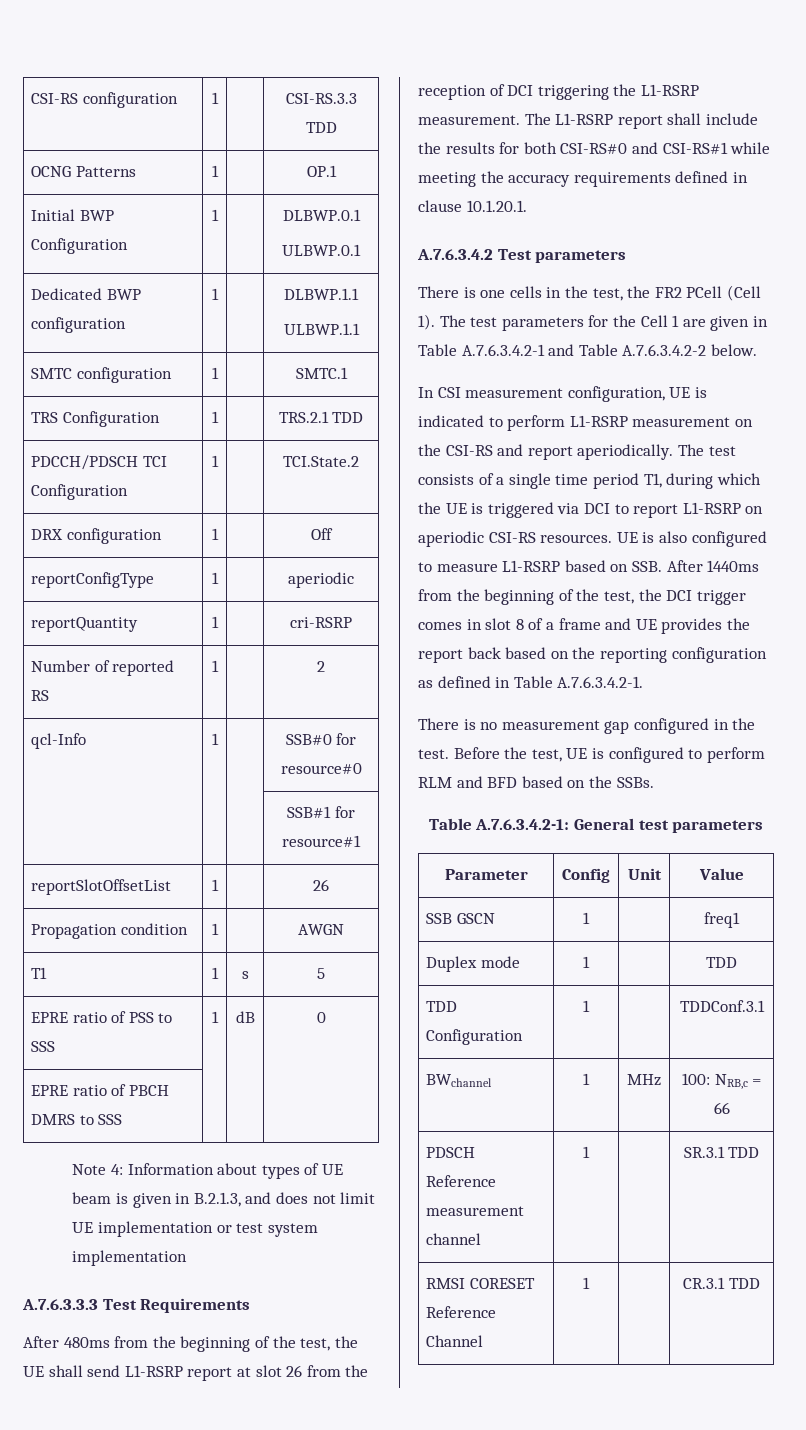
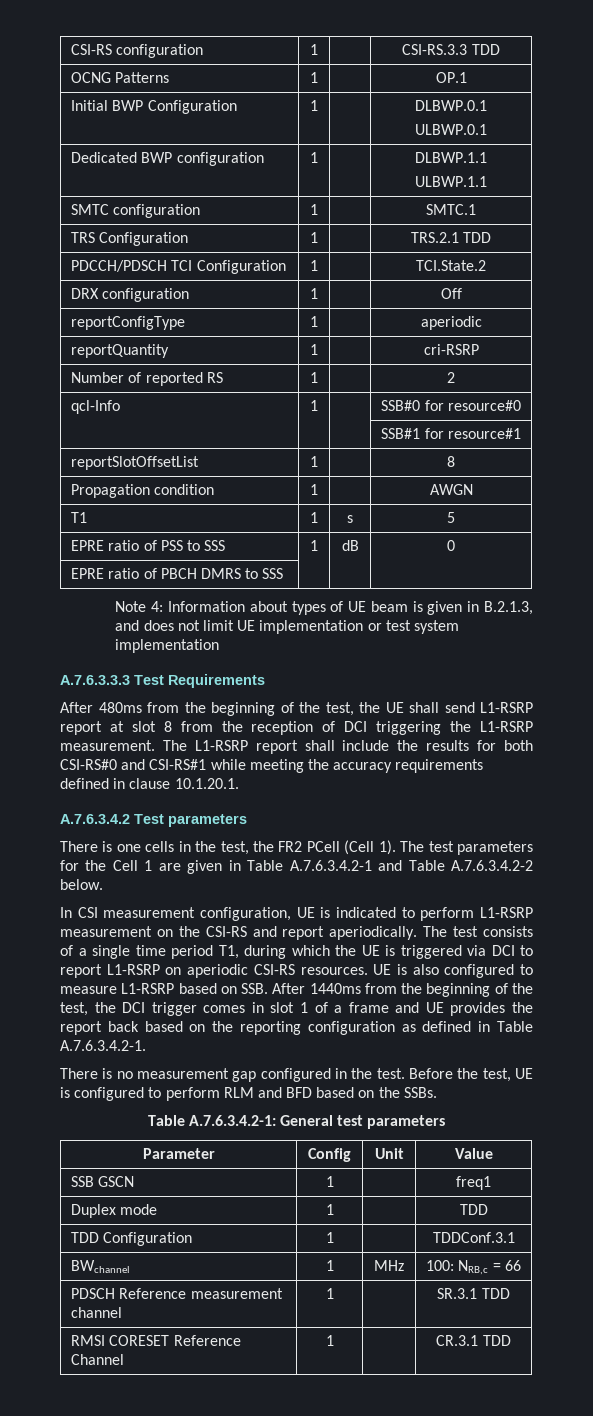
[313,879,329,891] 26 -> [447,456,455,467] 8
[286,1365,303,1377] 26 -> [163,721,172,732] 8
[515,619,524,630] 8 -> [299,1002,308,1013] 1

